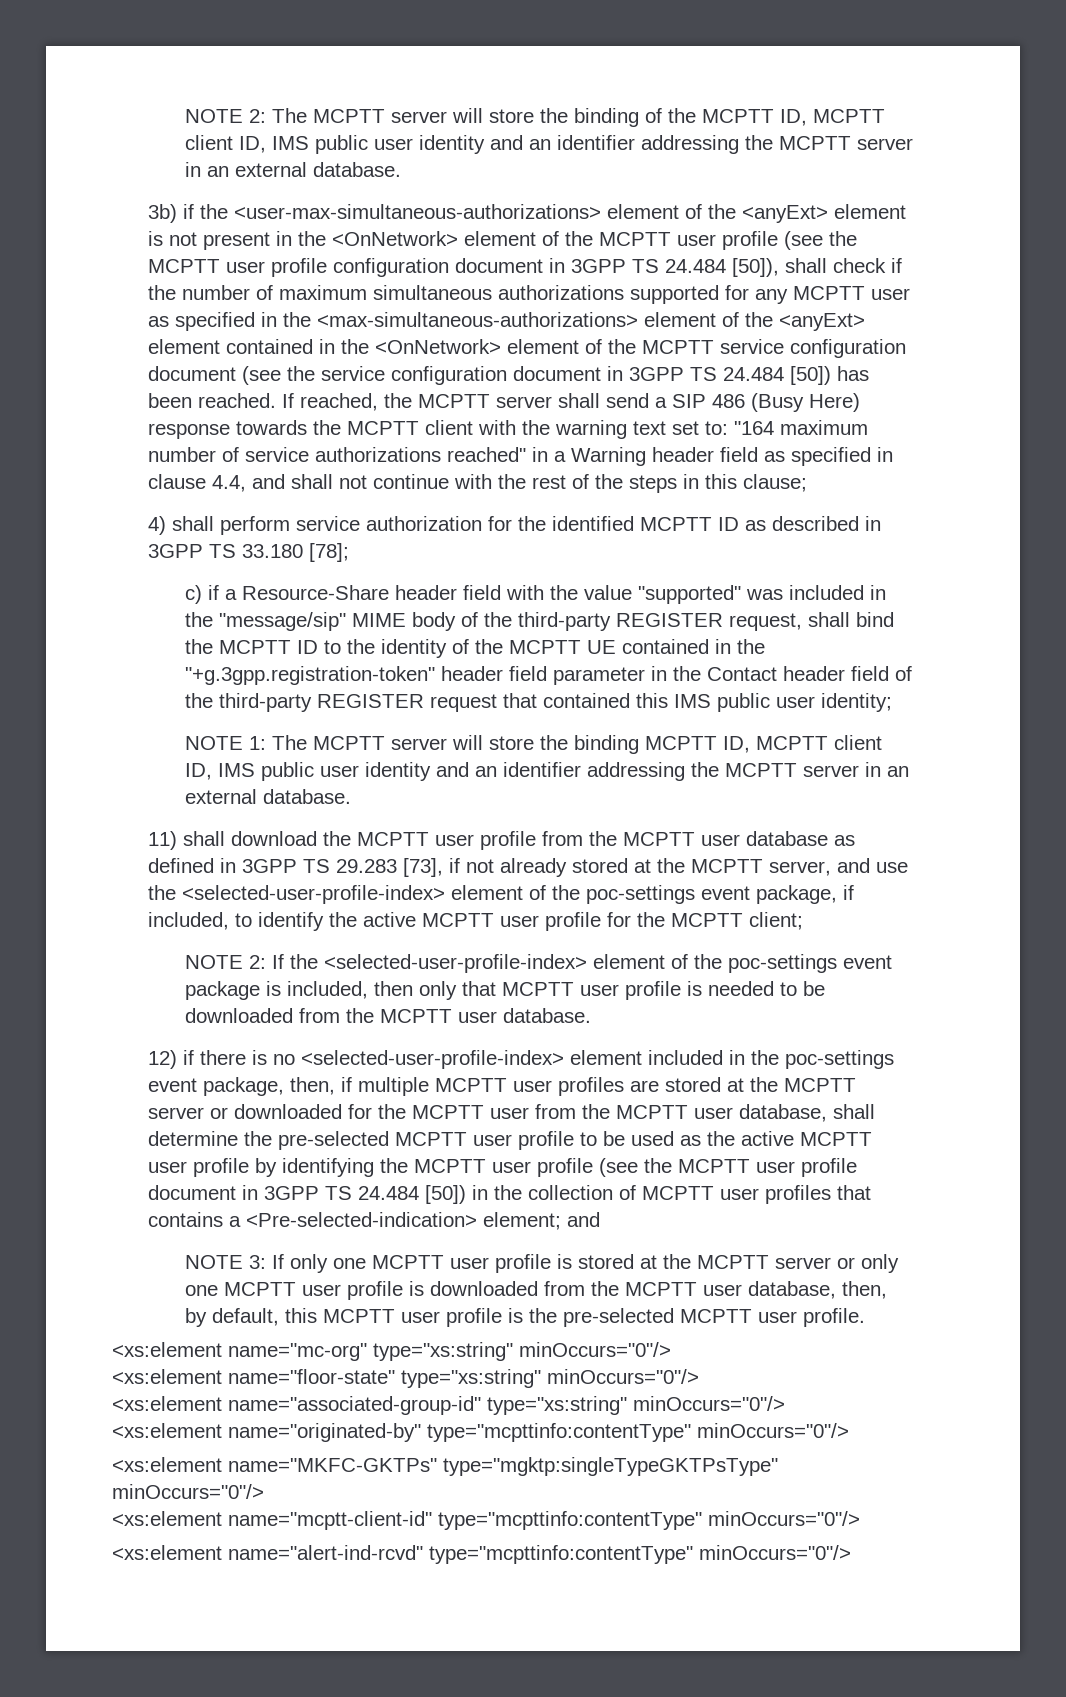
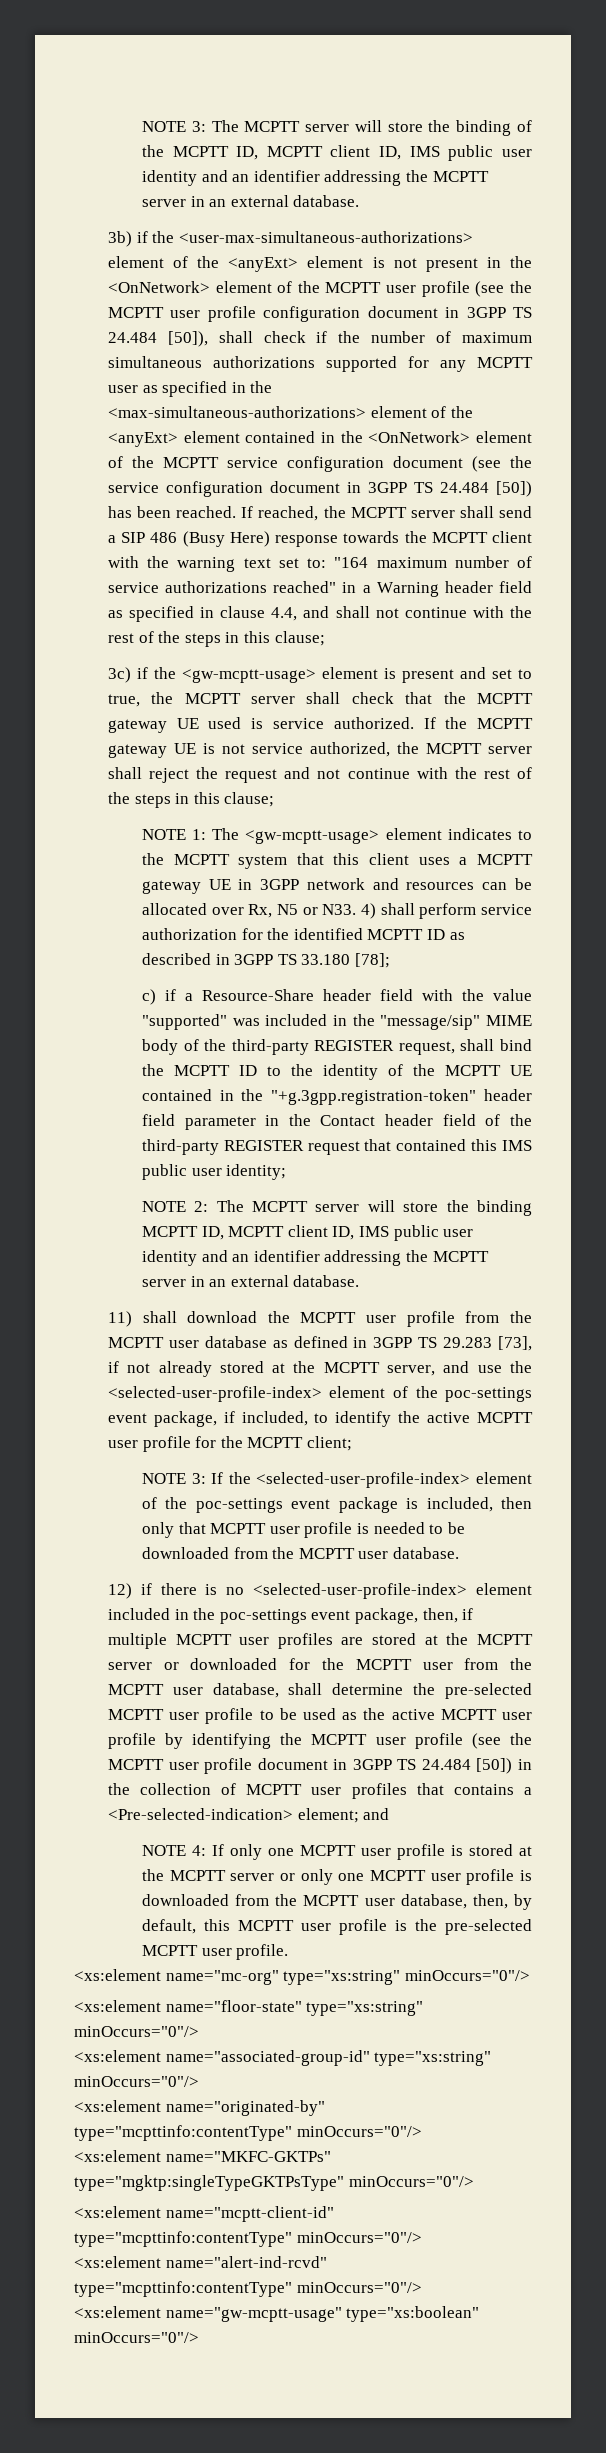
[184,109,266,123] NOTE 2: -> [141,121,206,132] NOTE 3:
(808, 483) none -> [107,667,533,683] [107,692,533,707] [107,717,533,733] [107,742,532,758] [107,767,532,783] [107,792,275,808] [141,828,532,844] [141,853,533,869] [141,878,532,894] [141,903,357,918] 3c) if the <gw-mcptt-usage> element is present and set to true, the MCPTT server shall check that the MCPTT gateway UE used is service authorized. If the MCPTT gateway UE is not service authorized, the MCPTT server shall reject the request and not continue with the rest of the steps in this clause; // NOTE 1: The <gw-mcptt-usage> element indicates to the MCPTT system that this client uses a MCPTT gateway UE in 3GPP network and resources can be allocated over Rx, N5 or N33.
[248,736,266,750] 1: -> [194,1201,209,1212] 2:
[248,955,266,969] 2: -> [191,1473,206,1484] 3:
[248,1255,266,1269] 3: -> [191,1845,206,1856] 4:
(851, 1552) none -> [74,2306,480,2322] [74,2332,199,2343] // <xs:element name="gw-mcptt-usage" type="xs:boolean" minOccurs="0"/>

